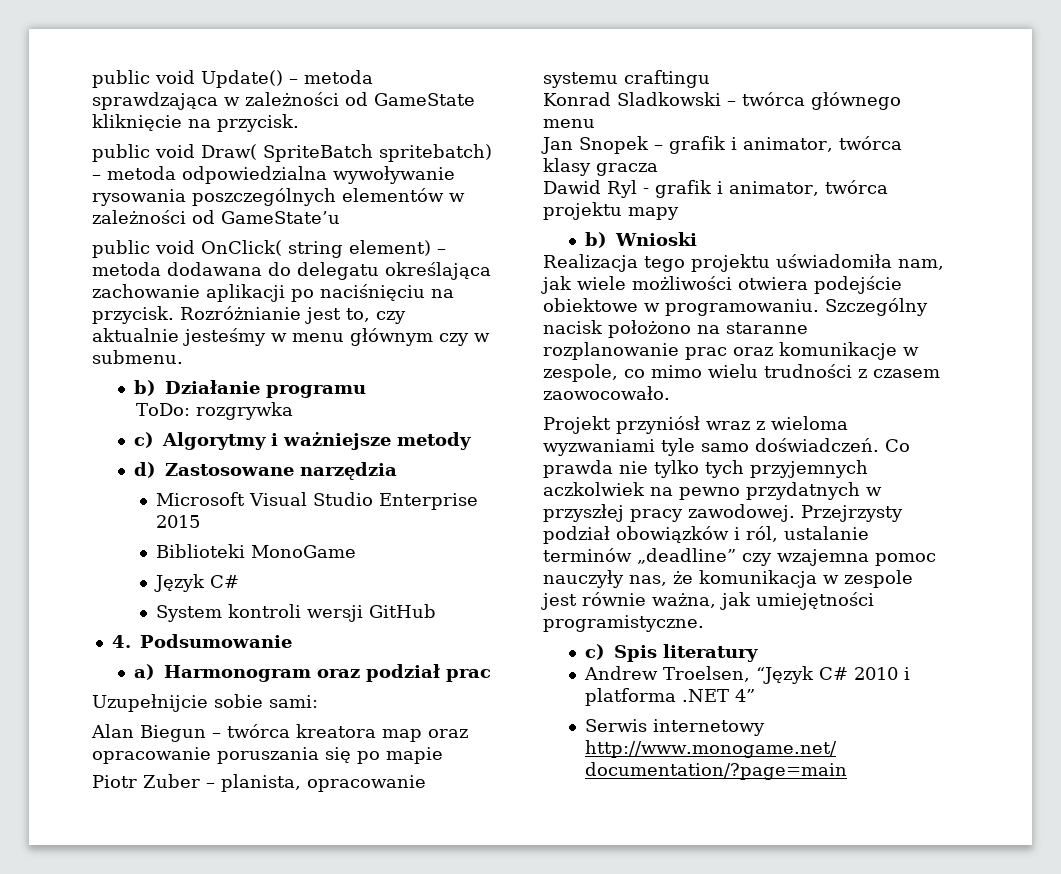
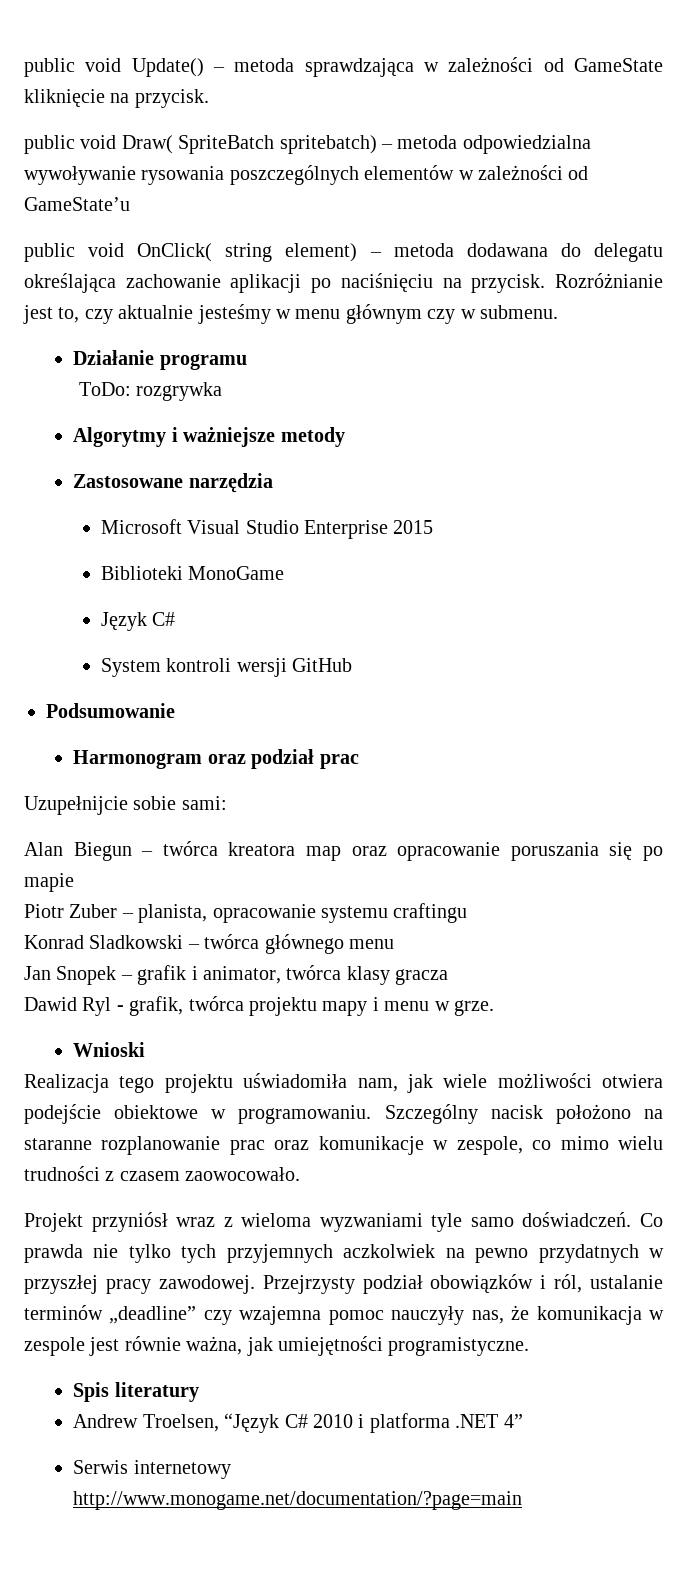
[133,380,156,396] b) -> (558, 312) none
[133,432,154,448] c) -> (223, 391) none
[133,462,156,478] d) -> (345, 437) none
[111,635,131,648] 4. -> (352, 665) none
[133,664,155,680] a) -> (175, 710) none
[655,180,819,198] grafik i animator, -> [129,996,184,1016] grafik,
[584,232,607,248] // b) -> [372,997,494,1016] i menu w grze. //
[584,644,605,660] c) -> (530, 1346) none

